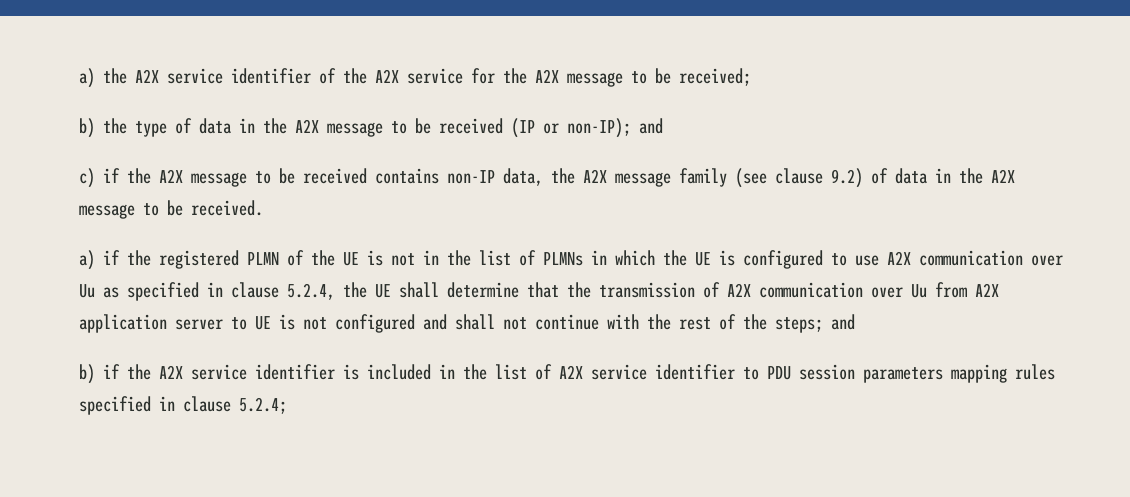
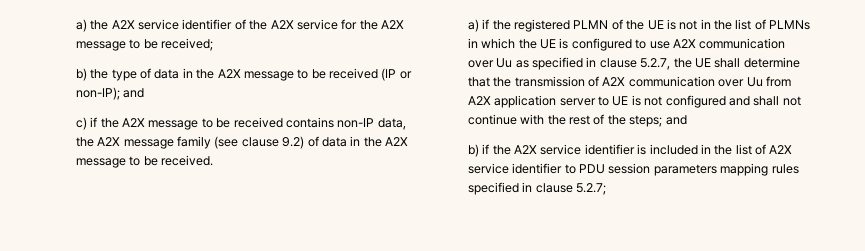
[287,283,336,300] 5.2.4, -> [640,58,671,70] 5.2.7,
[239,397,288,414] 5.2.4; -> [576,183,607,195] 5.2.7;

